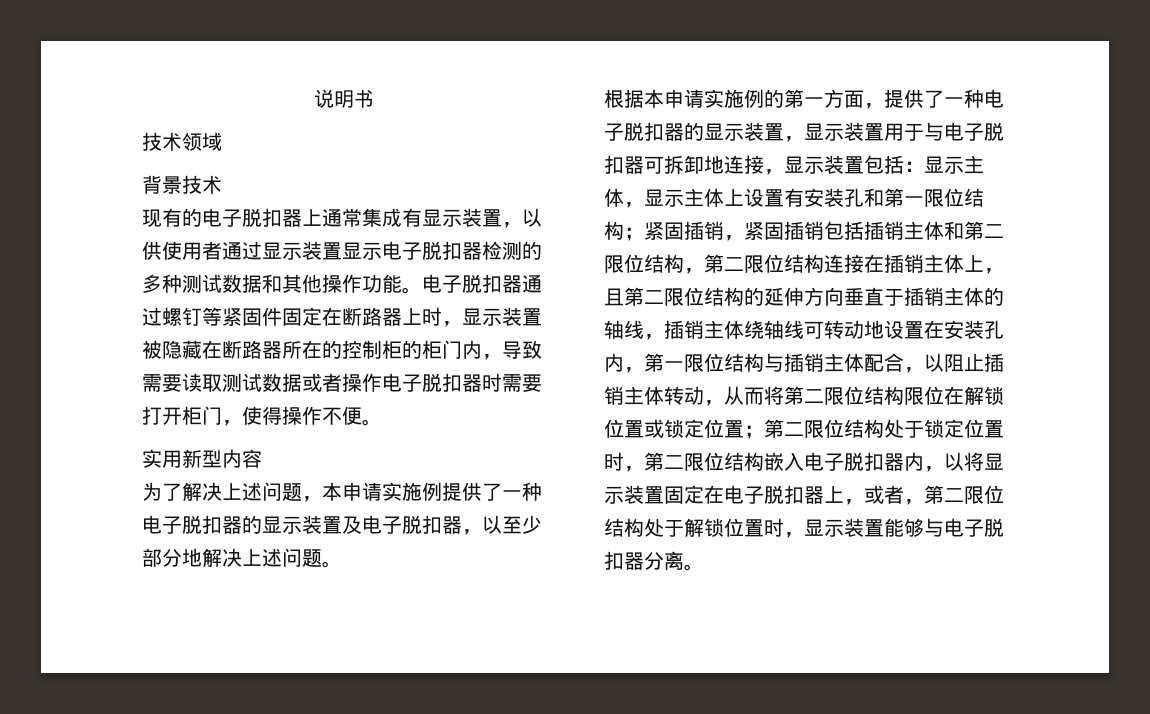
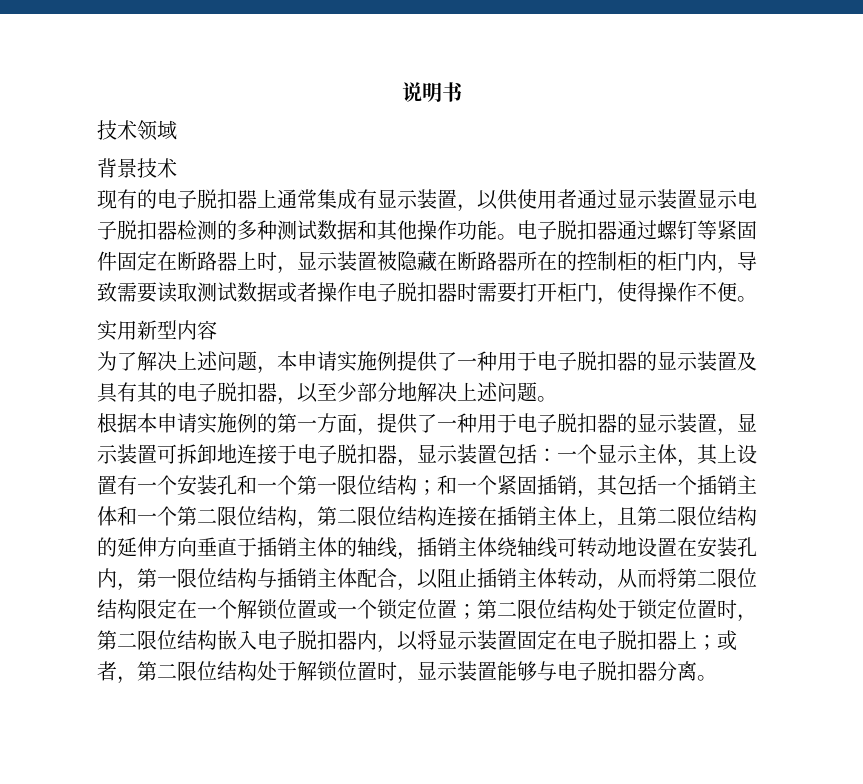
(542, 491) none -> [497,351,537,371] 用于
(362, 525) none -> [97,382,177,403] 具有其的
(984, 98) none -> [477,413,517,433] 用于
[884,122,1004,141] [604,155,764,174] 用于与电子脱扣器可拆卸地连接 -> [157,444,397,465] 可拆卸地连接于电子脱扣器
(924, 166) none -> [557,444,597,464] 一个
[644,188,724,207] 显示主体 -> [697,444,718,465] 其
(804, 197) none -> [137,475,177,495] 一个
(884, 197) none -> [257,475,297,495] 一个
(644, 234) none -> [437,475,497,495] 和一个
[744,221,864,240] 紧固插销包括 -> [597,475,697,496] 其包括一个
(964, 230) none -> [137,506,177,526] 一个
[924,386,964,405] 位在 -> [157,599,237,619] 定在一个
(664, 428) none -> [337,599,377,619] 一个
[844,499,864,505] ， -> [697,635,717,650] ；

